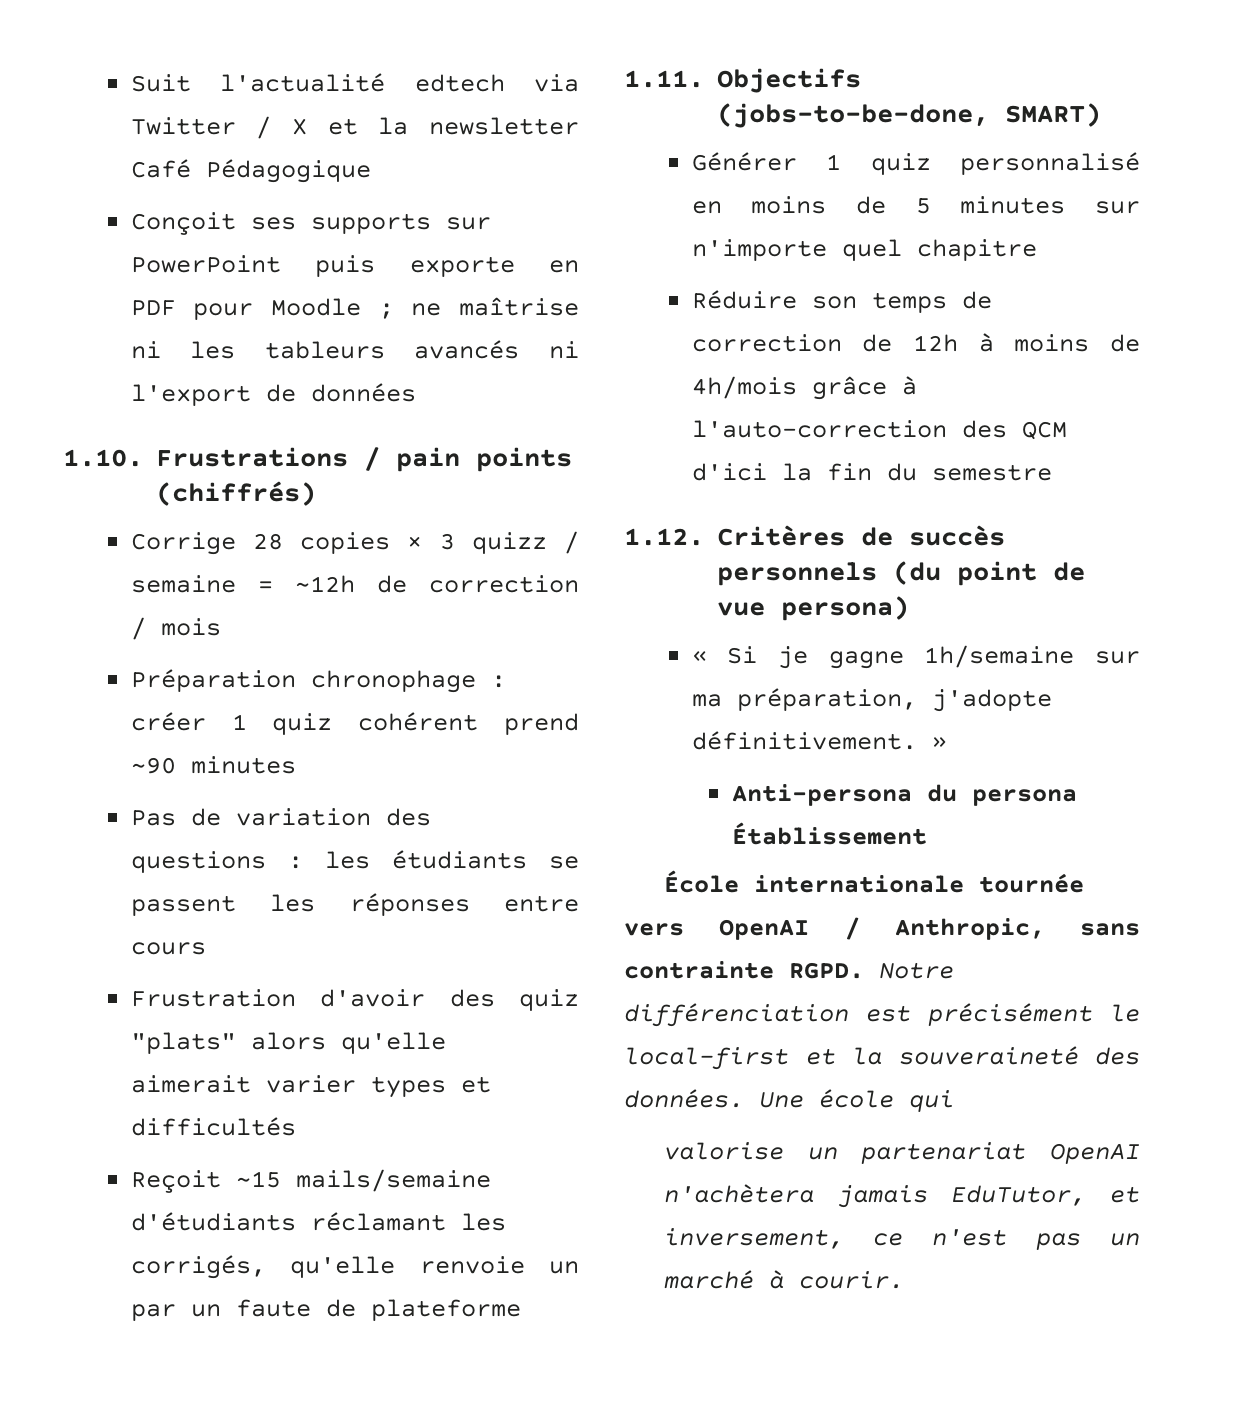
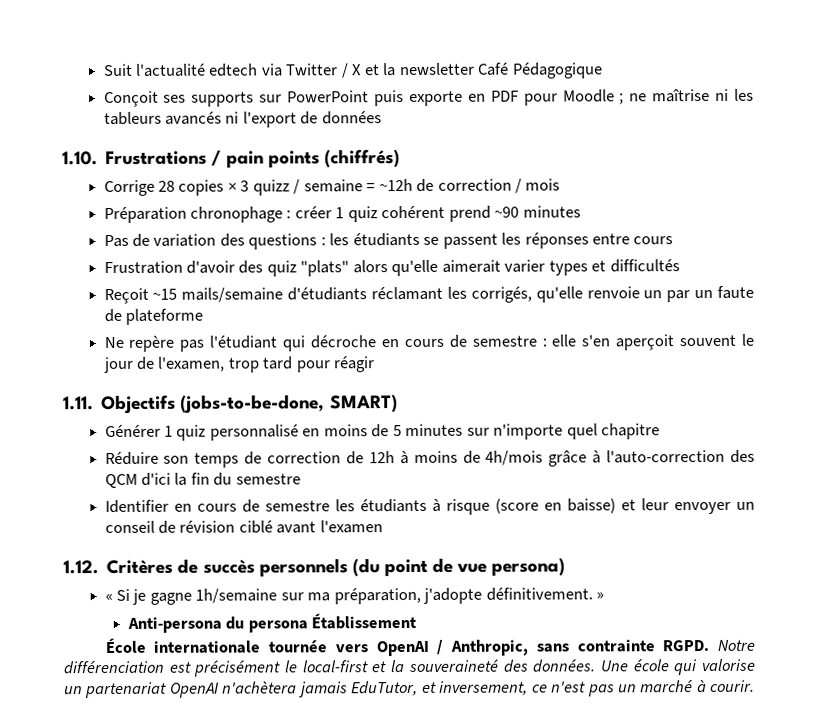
(521, 1310) none -> [103,333,755,352] [102,356,376,374] // Ne repère pas l'étudiant qui décroche en cours de semestre : elle s'en aperçoit souvent le jour de l'examen, trop tard pour réagir
(1052, 472) none -> [104,498,755,515] [104,520,383,534] // Identifier en cours de semestre les étudiants à risque (score en baisse) et leur envoyer un conseil de révision ciblé avant l'examen
(954, 1101) // -> (699, 667) none

